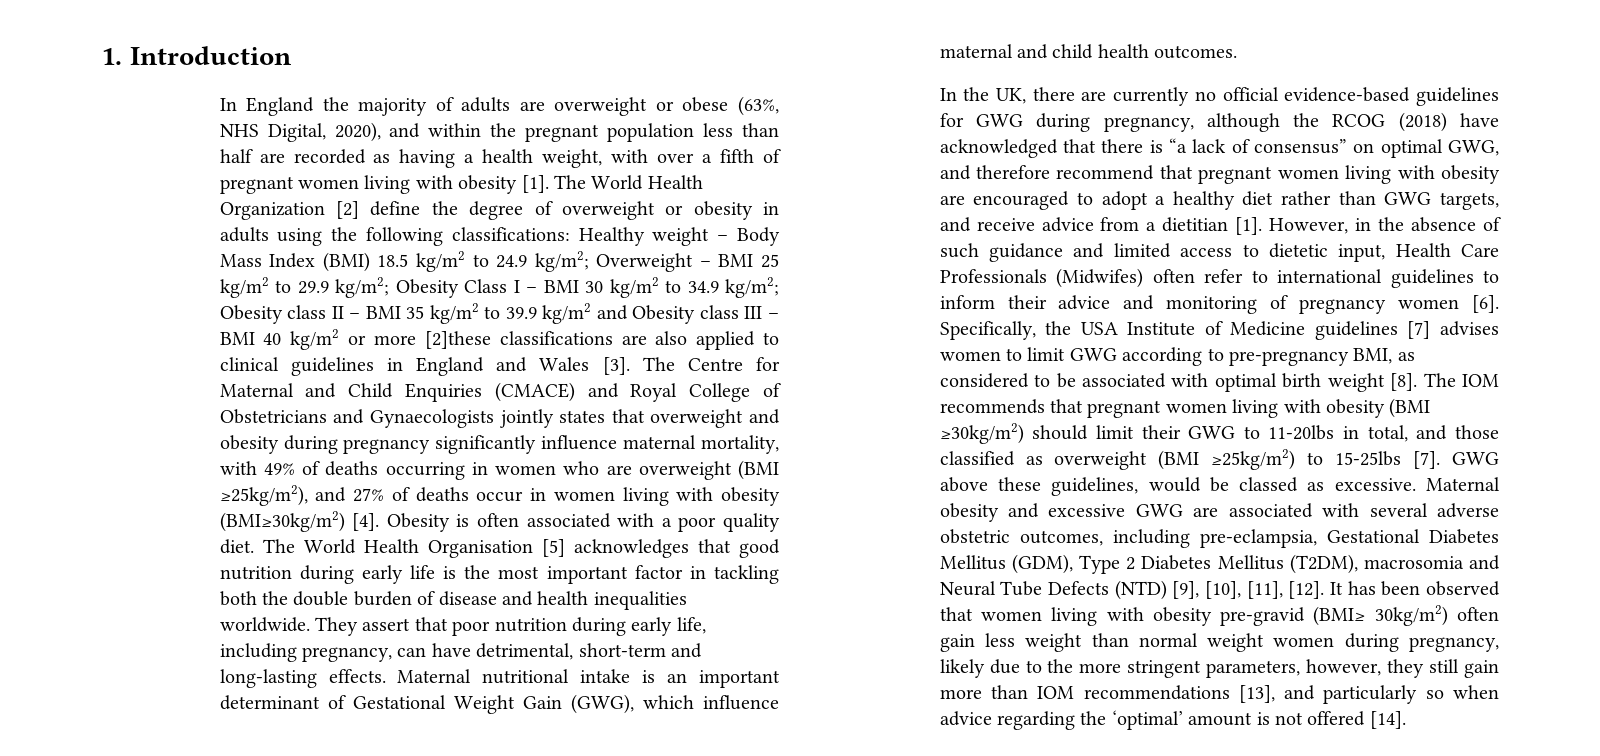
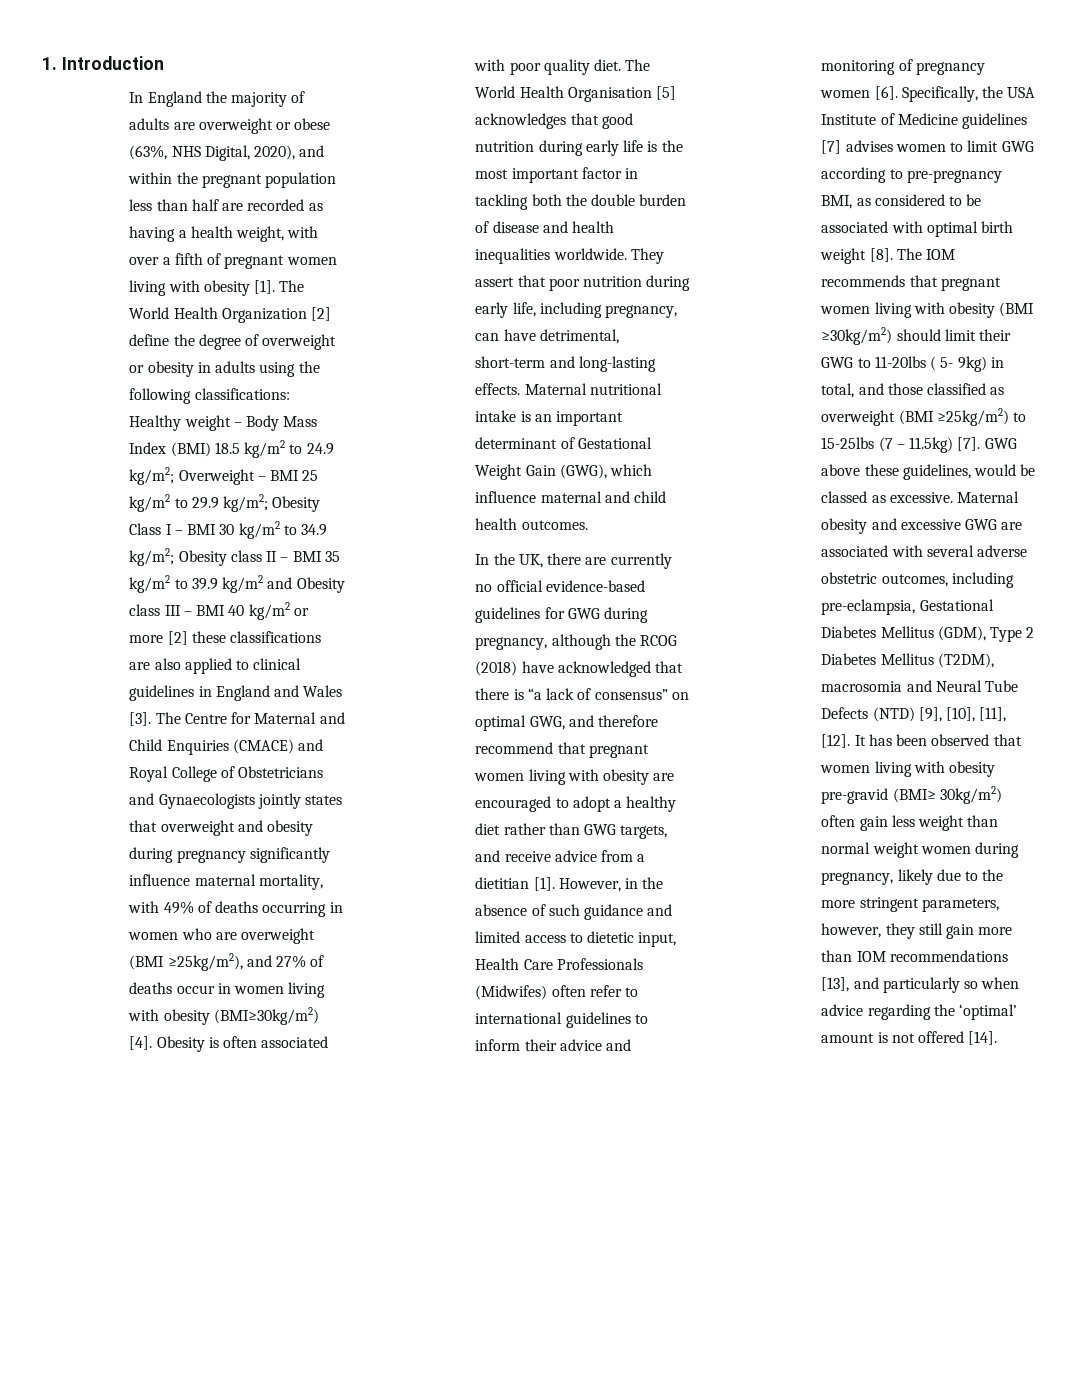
[424,331,491,349] [2]these -> [167,631,226,645] [2] these
[661,518,672,527] a -> (506, 65) none
(1335, 432) none -> [930,356,987,372] ( 5- 9kg)
(1402, 458) none -> [878,437,954,453] (7 – 11.5kg)

